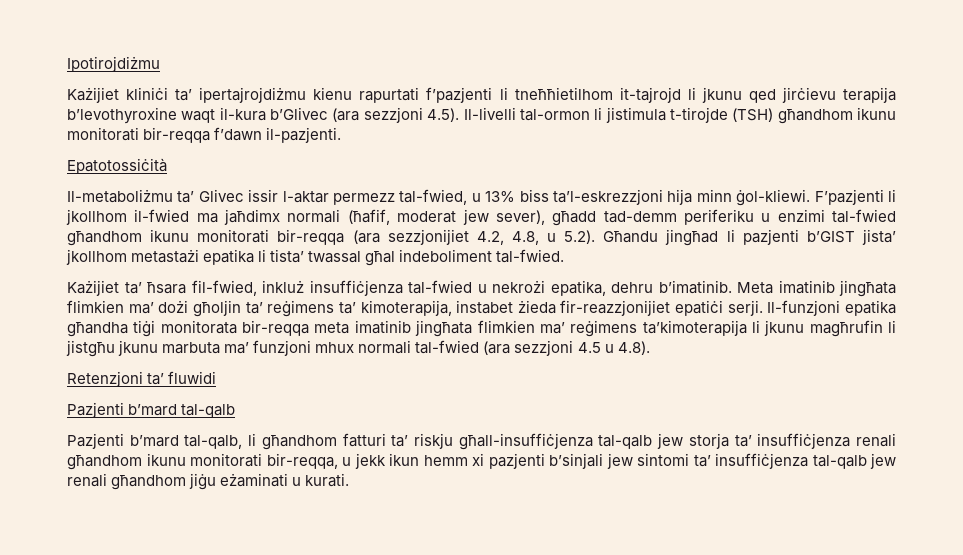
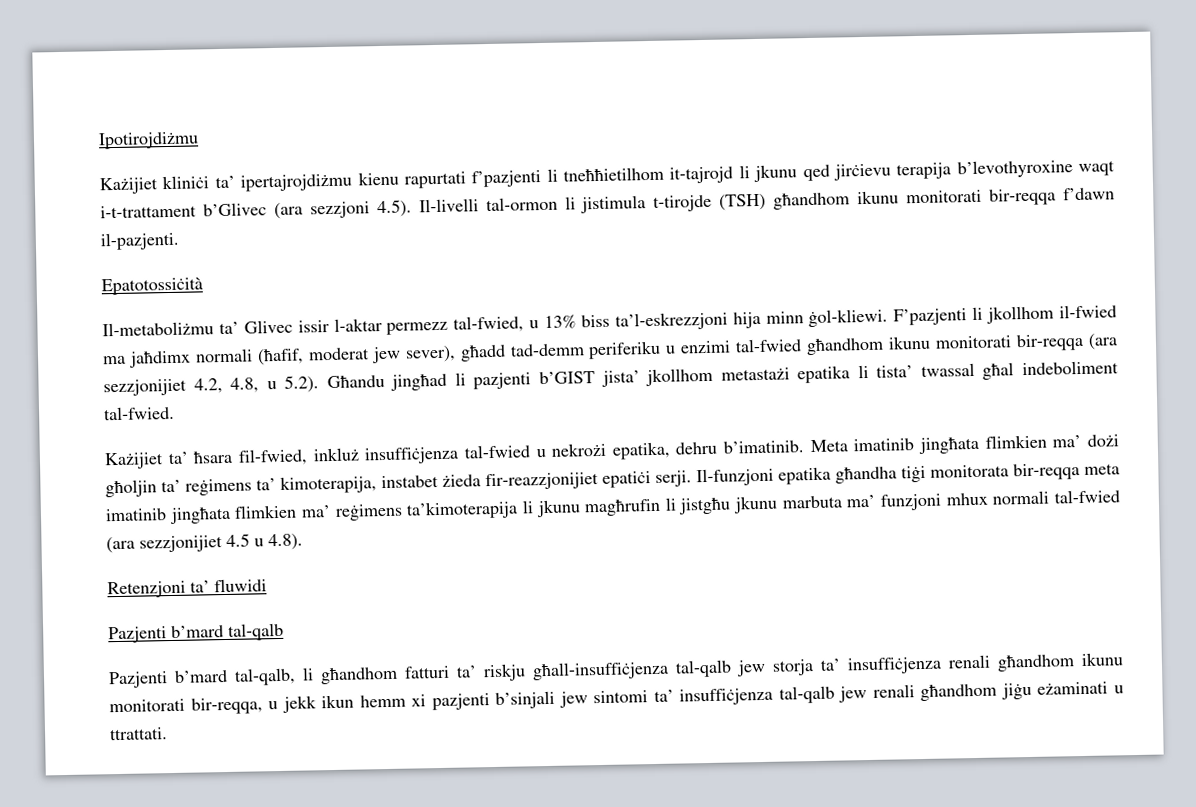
[219,107,266,121] il-kura -> [100,204,197,219] i-t-trattament
[514,340,574,356] sezzjoni -> [139,535,223,553] sezzjonijiet
[305,473,350,487] kurati. -> [109,727,168,741] ttrattati.

